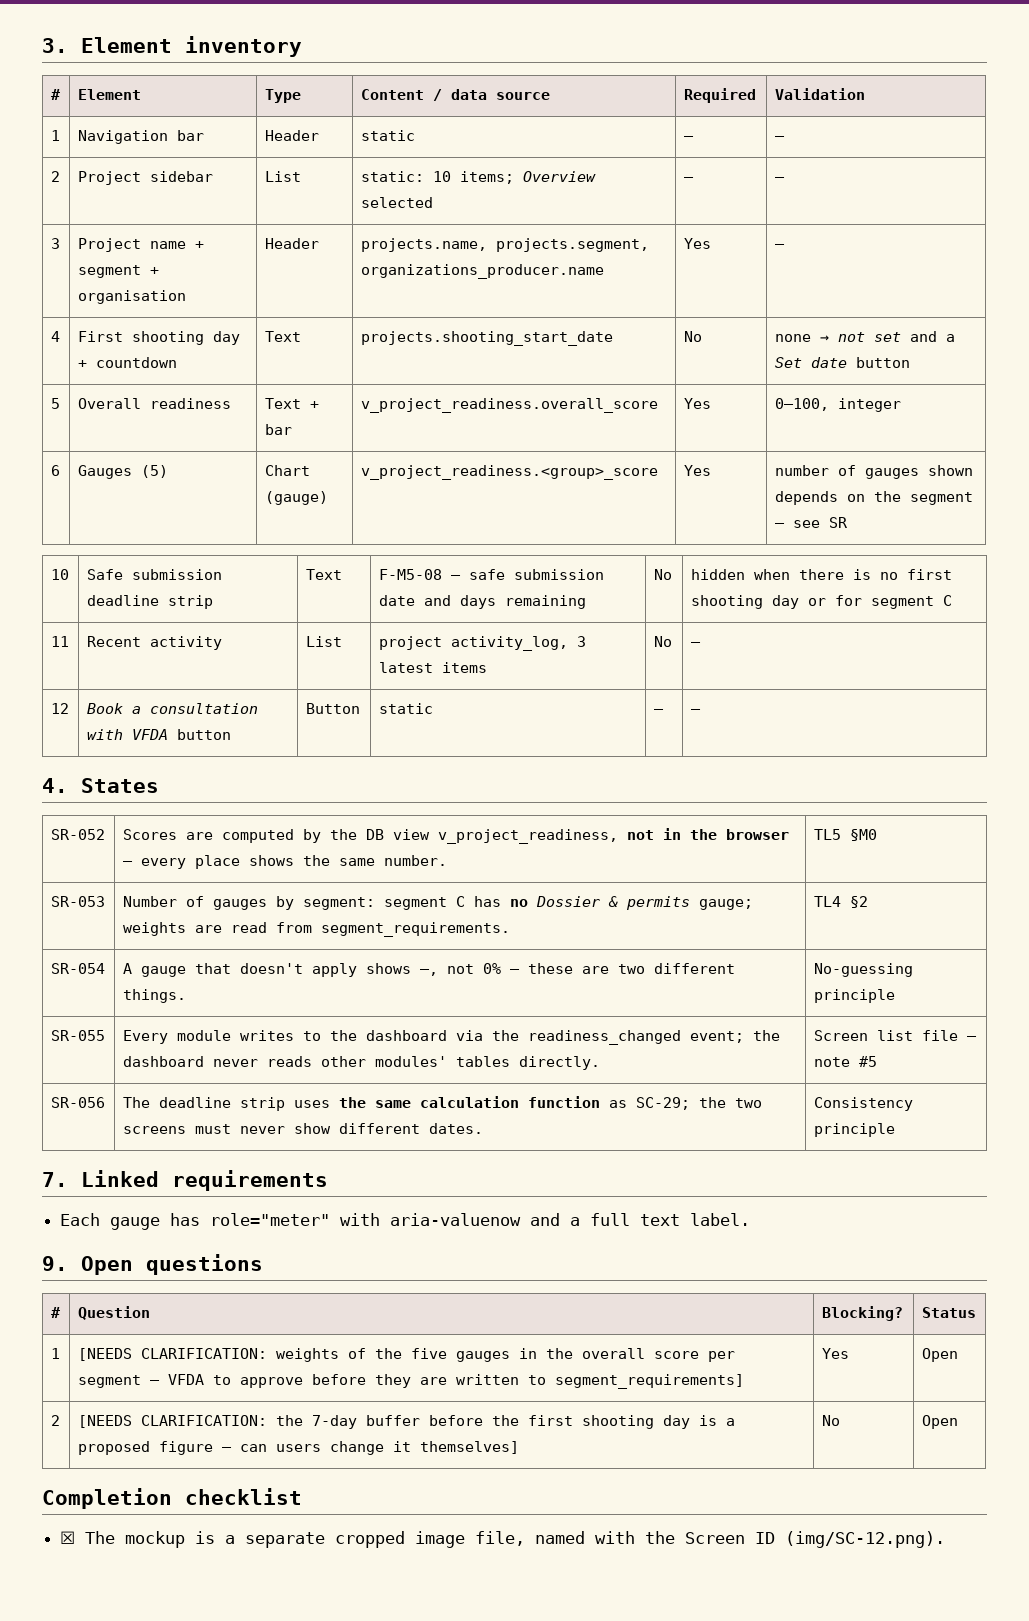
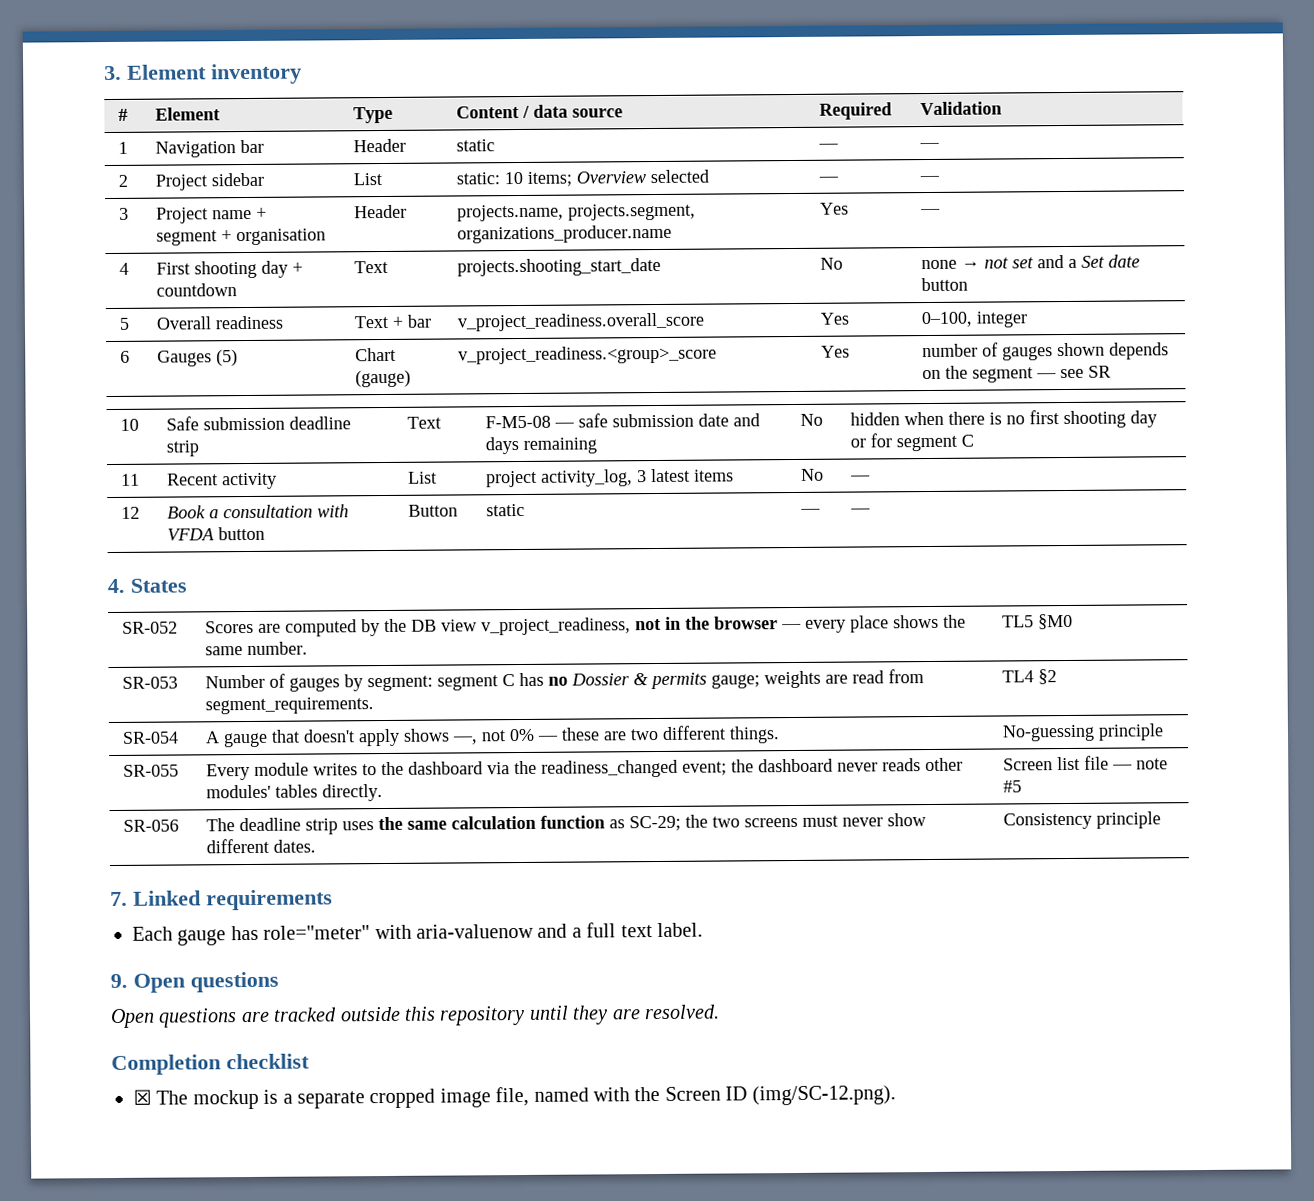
[50,1307,60,1318] [77,1306,150,1320] [821,1306,903,1321] [921,1307,976,1318] [50,1348,60,1359] [77,1348,735,1362] [77,1374,744,1389] [821,1348,849,1359] [921,1348,958,1362] [50,1415,60,1426] [77,1415,735,1429] [77,1441,519,1455] [821,1415,840,1426] [921,1415,958,1429] // # | Question | Blocking? | Status // 1 | [NEEDS CLARIFICATION: weights of the five gauges in the overall score per segment — VFDA to approve before they are written to segment_requirements] | Yes | Open // 2 | [NEEDS CLARIFICATION: the 7-day buffer before the first shooting day is a proposed figure — can users change it themselves] | No | Open -> [110,1004,720,1029] // Open questions are tracked outside this repository until they are resolved.

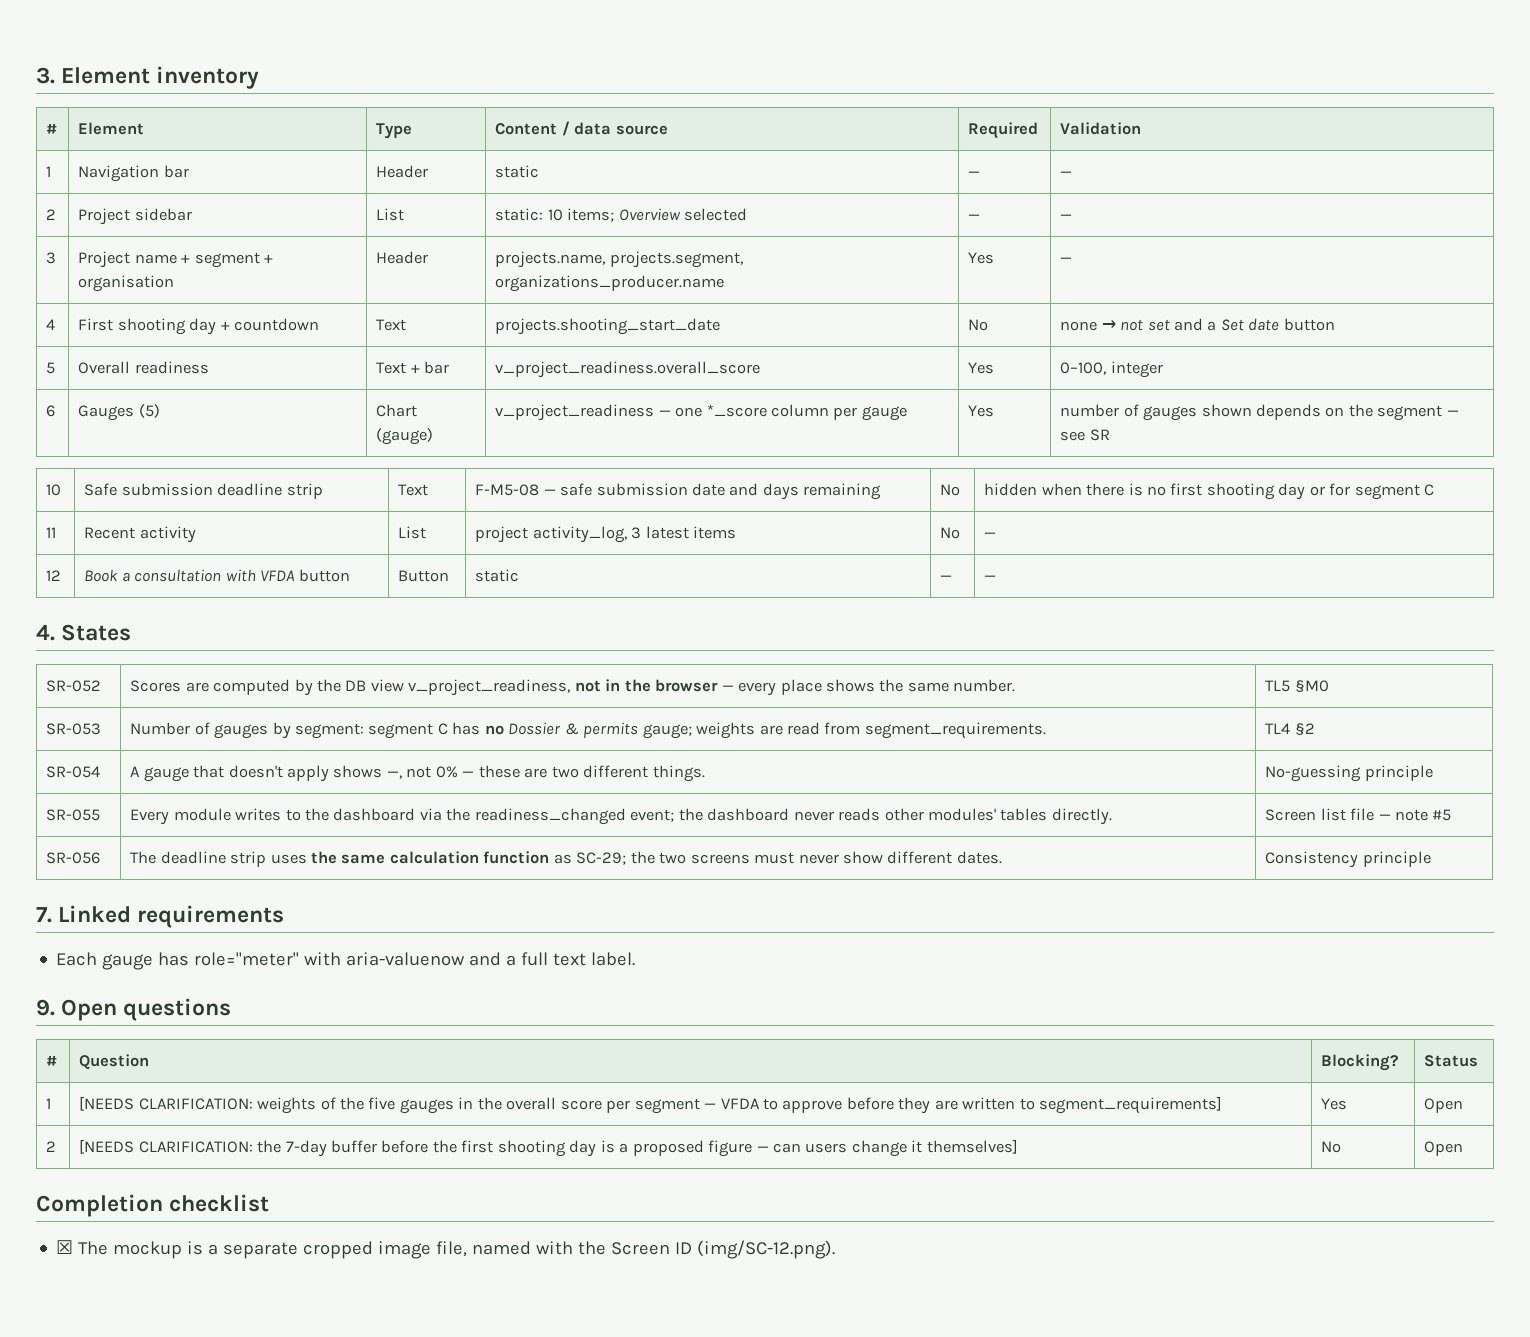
[457,345,717,365] v_project_readiness.<group>_score -> [495,404,907,421] v_project_readiness — one *_score column per gauge
[110,1004,720,1029] // Open questions are tracked outside this repository until they are resolved. -> [46,1056,58,1066] [79,1054,150,1069] [1321,1054,1400,1071] [1424,1055,1479,1067] [46,1098,52,1109] [79,1096,1223,1114] [1321,1098,1348,1110] [1424,1098,1464,1113] [46,1141,57,1152] [79,1139,1018,1157] [1321,1141,1342,1153] [1424,1141,1464,1156] // # | Question | Blocking? | Status // 1 | [NEEDS CLARIFICATION: weights of the five gauges in the overall score per segment — VFDA to approve before they are written to segment_requirements] | Yes | Open // 2 | [NEEDS CLARIFICATION: the 7-day buffer before the first shooting day is a proposed figure — can users change it themselves] | No | Open

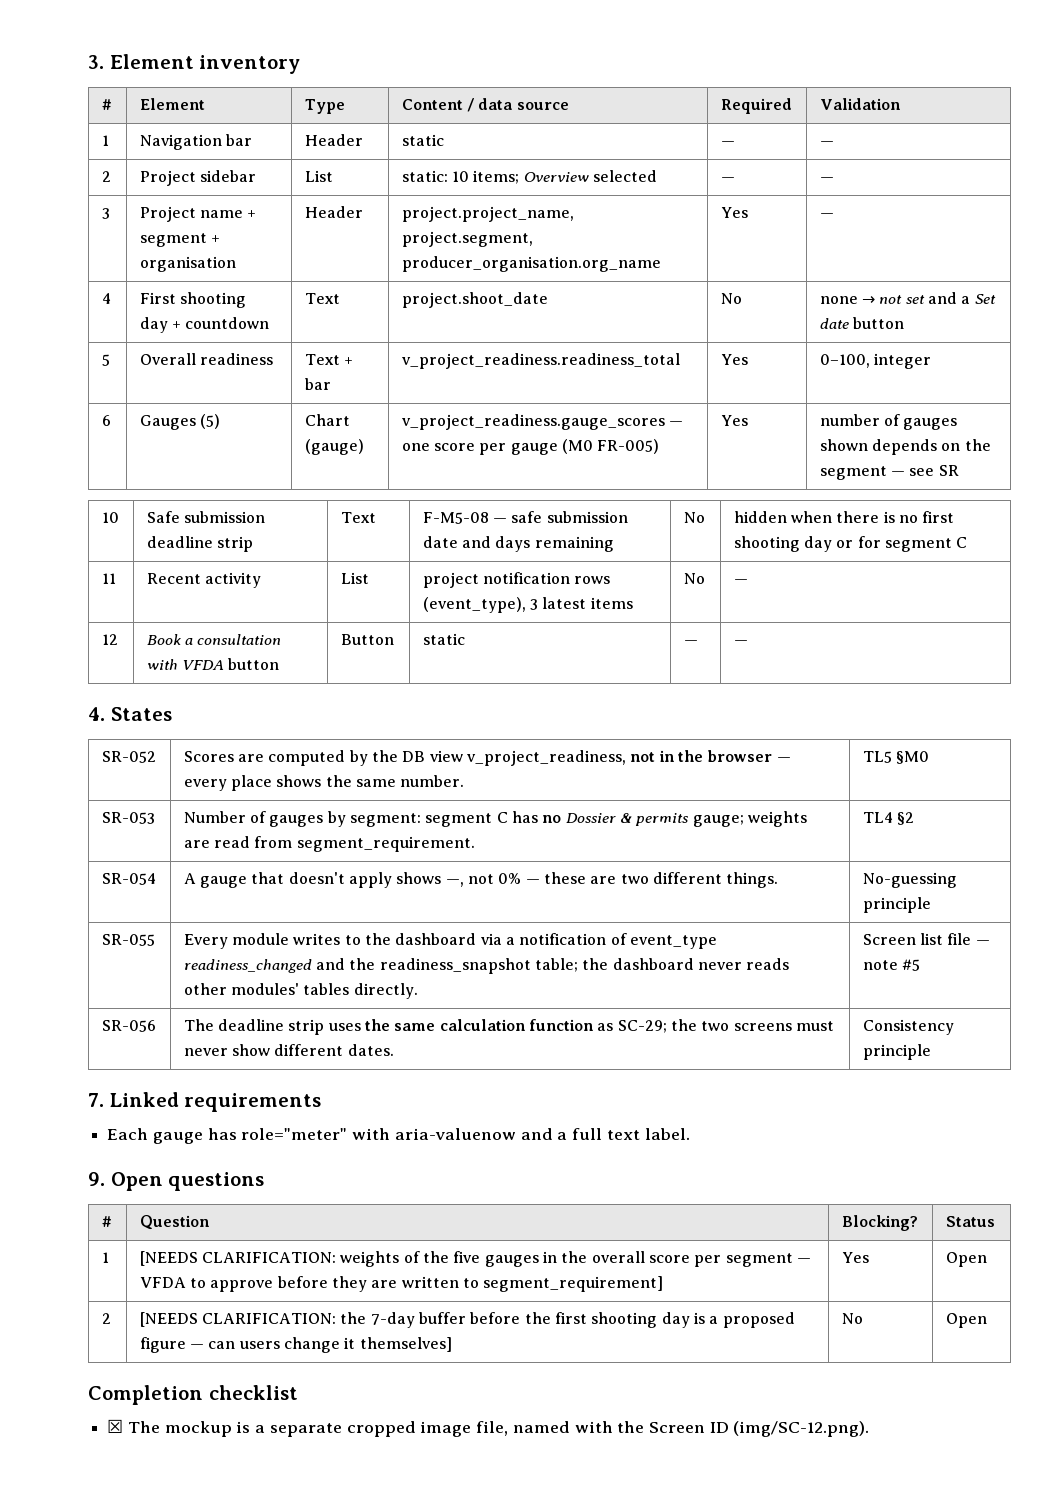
[495,251,743,268] [495,275,725,292] projects.name, projects.segment, organizations_producer.name -> [401,206,574,222] [401,231,533,247] [401,256,661,272] project.project_name, project.segment, producer_organisation.org_name
[495,318,721,335] projects.shooting_start_date -> [401,292,548,308] project.shoot_date
[495,361,761,378] v_project_readiness.overall_score -> [401,353,680,369] v_project_readiness.readiness_total
[495,404,655,421] v_project_readiness -> [401,414,665,430] v_project_readiness.gauge_scores
[706,404,830,417] *_score column -> [434,443,476,451] score
(907, 413) none -> [562,439,660,454] (M0 FR-005)
[532,526,627,543] activity_log, -> [483,572,611,584] [422,597,526,613] notification rows (event_type),
[864,722,1046,739] segment_requirements. -> [296,836,475,852] segment_requirement.
[446,808,675,825] the readiness_changed event; -> [505,933,717,949] [183,958,579,974] a notification of event_type readiness_changed and the readiness_snapshot table;
[1039,1096,1223,1114] segment_requirements] -> [483,1276,664,1292] segment_requirement]

